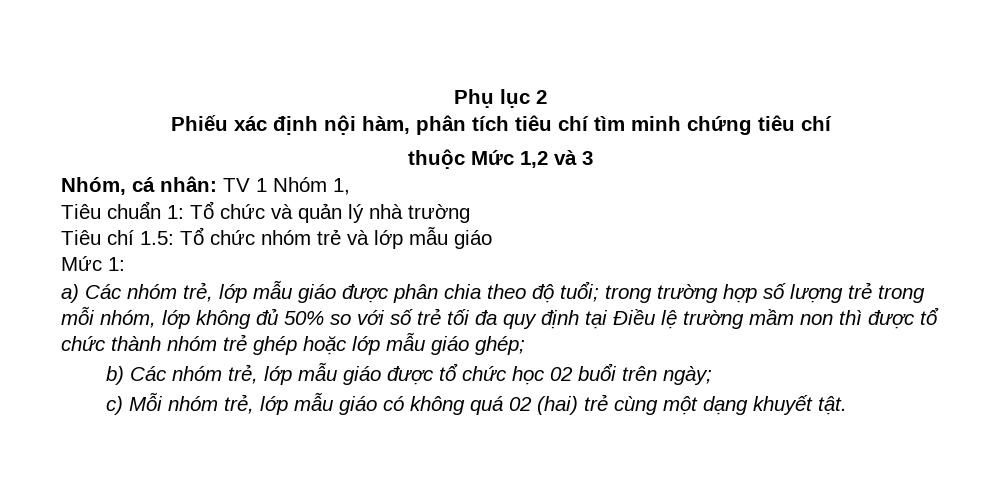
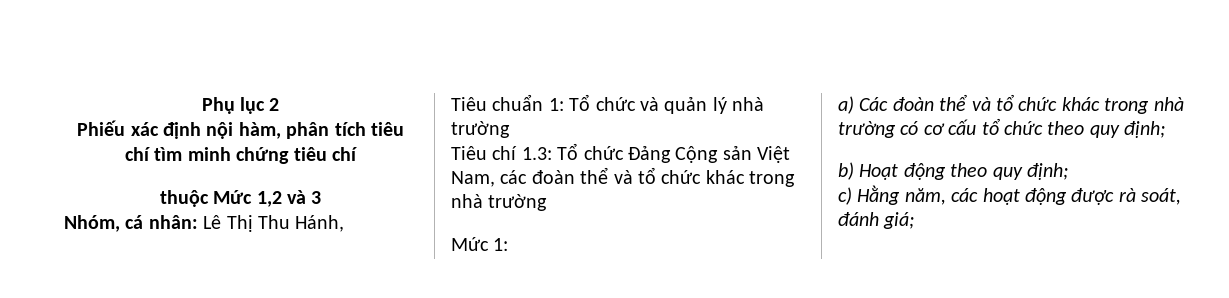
[223,177,350,195] TV 1 Nhóm 1, -> [203,215,345,232] Lê Thị Thu Hánh,
[140,227,492,249] [61,256,125,271] [61,280,925,303] [61,306,939,329] [61,332,525,355] [106,362,713,385] [106,392,848,415] 1.5: Tổ chức nhóm trẻ và lớp mẫu giáo // Mức 1: // a) Các nhóm trẻ, lớp mẫu giáo được phân chia theo độ tuổi; trong trường hợp số lượng trẻ trong mỗi nhóm, lớp không đủ 50% so với số trẻ tối đa quy định tại Điều lệ trường mầm non thì được tổ chức thành nhóm trẻ ghép hoặc lớp mẫu giáo ghép; // b) Các nhóm trẻ, lớp mẫu giáo được tổ chức học 02 buổi trên ngày; // c) Mỗi nhóm trẻ, lớp mẫu giáo có không quá 02 (hai) trẻ cùng một dạng khuyết tật. -> [521,143,791,163] [451,167,796,187] [451,194,548,211] [451,237,509,251] [838,94,1184,114] [838,118,1166,138] [838,162,1068,180] [838,185,1182,205] [838,212,915,229] 1.3: Tổ chức Đảng Cộng sản Việt Nam, các đoàn thể và tổ chức khác trong nhà trường // Mức 1: // a) Các đoàn thể và tổ chức khác trong nhà trường có cơ cấu tổ chức theo quy định; // b) Hoạt động theo quy định; // c) Hằng năm, các hoạt động được rà soát, đánh giá;

